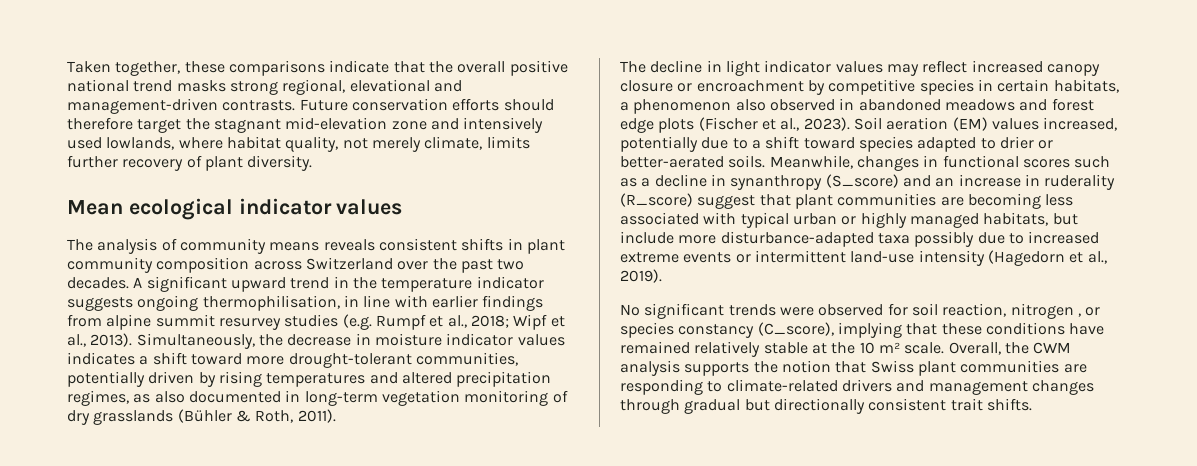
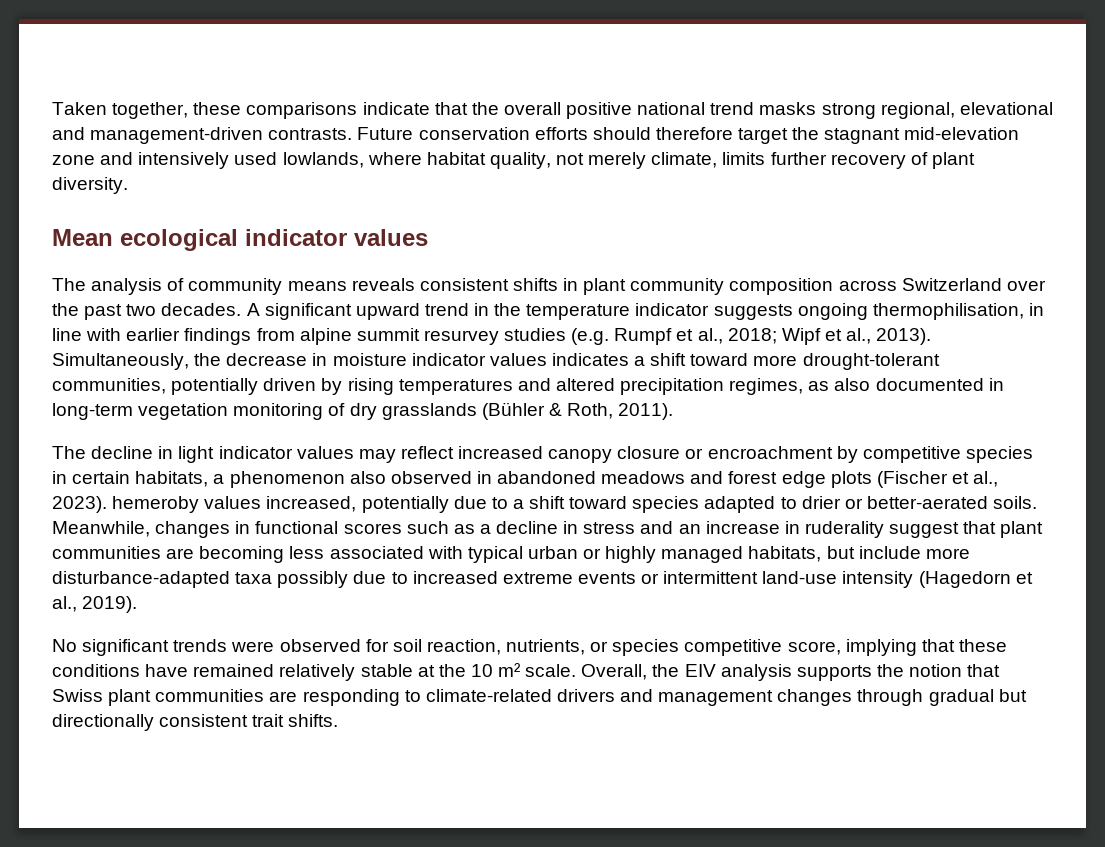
[853,117,988,131] Soil aeration (EM) -> [112,496,200,513] hemeroby
[730,174,899,190] synanthropy (S_score) -> [583,522,636,534] stress
[620,193,693,207] (R_score) -> (884, 529) none
[1010,303,1101,319] [620,322,834,338] nitrogen , or species constancy (C_score), -> [506,639,841,656] nutrients, or species competitive score,
[1033,342,1072,354] CWM -> [684,664,716,677] EIV

